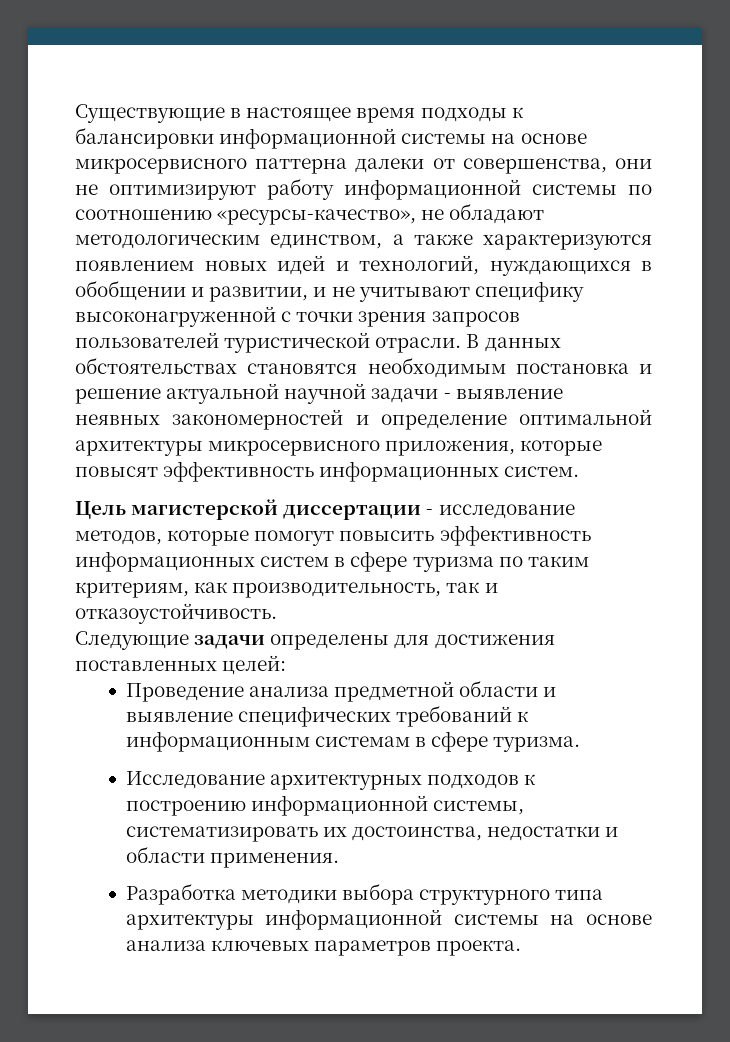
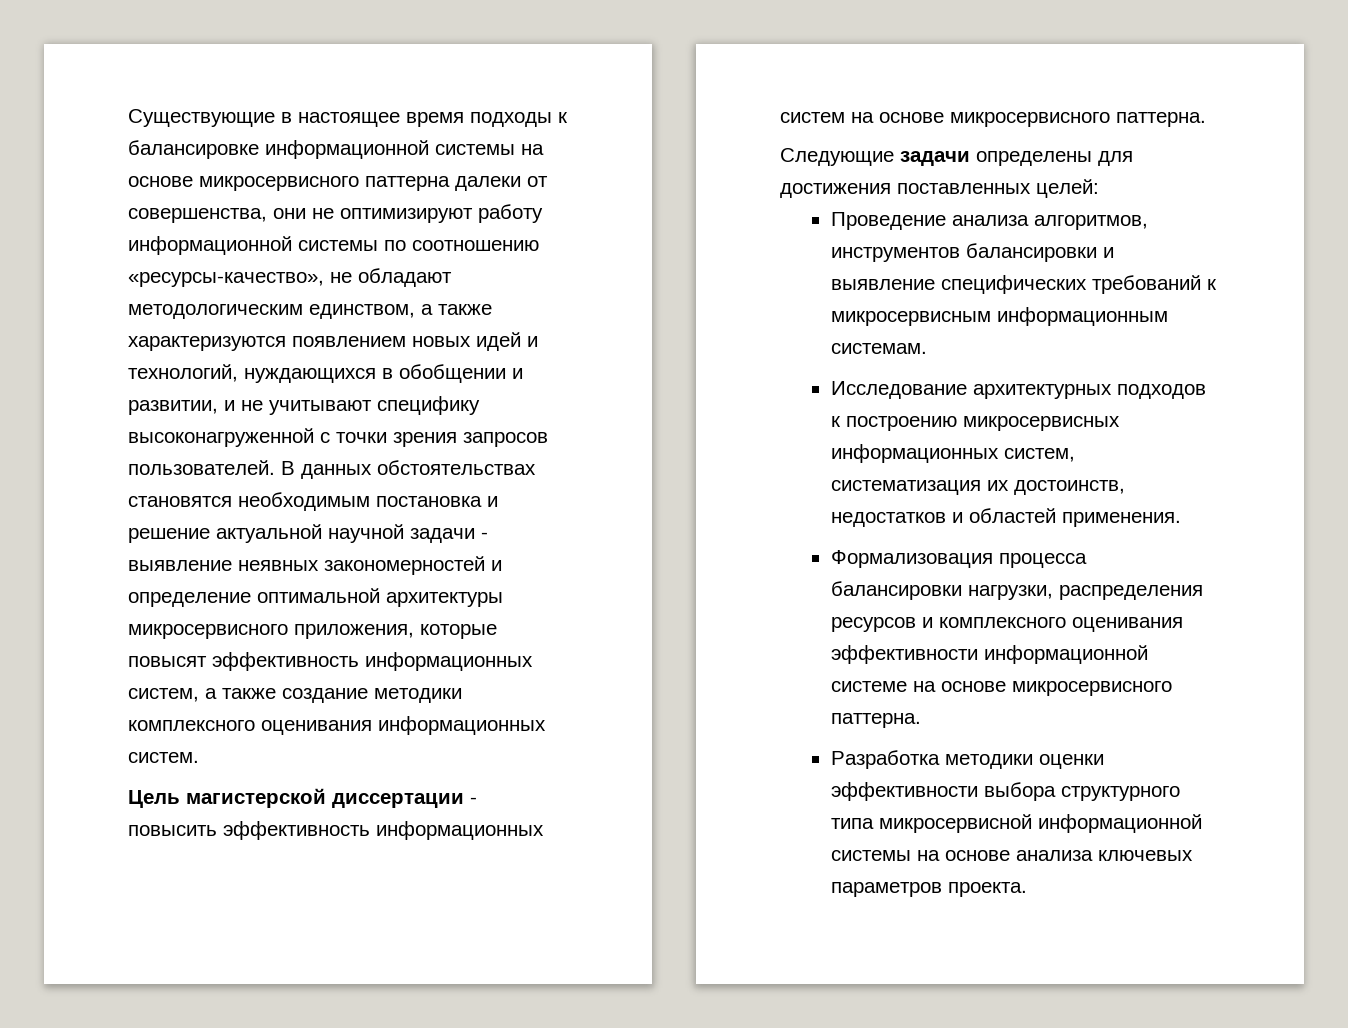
[75,127,214,149] балансировки -> [128,140,259,159] балансировке
[75,332,462,353] пользователей туристической отрасли. -> [128,460,275,475] пользователей.
(500, 471) none -> [128,688,462,703] [128,716,546,735] систем, а также создание методики комплексного оценивания информационных
[438,504,575,519] [75,525,591,546] [75,551,589,572] [75,582,498,598] [75,603,277,624] исследование методов, которые помогут повысить эффективность информационных систем в сфере туризма по таким критериям, как производительность, так и отказоустойчивость. -> [128,821,544,840] [780,112,1206,127] повысить эффективность информационных систем на основе микросервисного паттерна.
[334,680,539,702] предметной области -> [1033,215,1148,230] [830,243,1097,262] алгоритмов, инструментов балансировки
[125,731,581,752] информационным системам в сфере туризма. -> [830,307,1168,326] [830,343,927,354] микросервисным информационным системам.
[250,795,525,816] [125,826,619,842] [125,846,339,868] информационной системы, систематизировать их достоинства, недостатки и области применения. -> [962,416,1120,431] [830,444,1075,463] [830,480,1125,495] [830,508,1181,527] [830,550,1087,568] [830,581,1203,600] [830,617,1183,632] [830,645,1148,664] [830,681,1172,696] [830,713,921,728] микросервисных информационных систем, систематизация их достоинств, недостатков и областей применения. // Формализовация процесса балансировки нагрузки, распределения ресурсов и комплексного оценивания эффективности информационной системе на основе микросервисного паттерна.
(337, 896) none -> [1038,754,1104,769] [830,782,978,801] оценки эффективности
[125,914,254,930] архитектуры -> [878,814,1032,833] микросервисной

